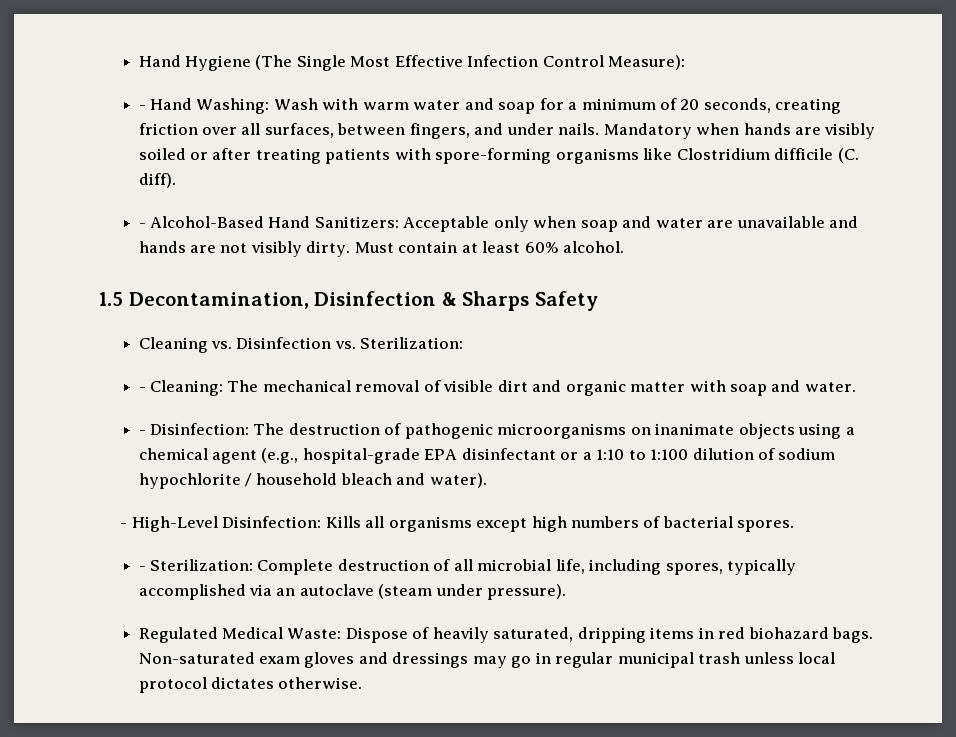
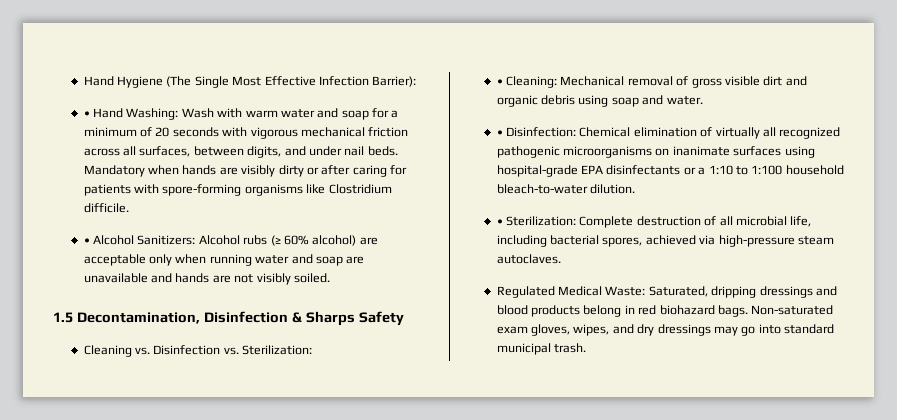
[542,55,686,70] [138,105,146,110] Control Measure): // - -> [372,76,417,87] [83,111,90,117] Barrier): // •
[703,98,842,114] [138,123,237,135] seconds, creating friction over -> [172,127,409,139] [83,148,120,156] seconds with vigorous mechanical friction across
[409,123,470,139] fingers, -> [247,146,282,158] digits,
[558,123,600,135] nails. -> [344,146,398,156] nail beds.
[138,148,186,160] soiled -> [278,165,304,177] dirty
[255,148,321,164] treating -> [352,165,408,177] caring for
[774,148,859,163] [138,173,176,188] [138,216,703,232] difficile (C. diff). // - Alcohol-Based Hand Sanitizers: Acceptable only when soap and water -> [83,203,129,213] [83,235,378,246] [83,254,343,266] difficile. // • Alcohol Sanitizers: Alcohol rubs (≥ 60% alcohol) are acceptable only when running water and soap
[306,241,625,257] dirty. Must contain at least 60% alcohol. -> [293,273,330,283] soiled.
[138,380,351,396] - Cleaning: The mechanical -> [496,76,625,88] • Cleaning: Mechanical
(441, 386) none -> [691,78,722,88] gross
[630,380,726,392] matter with -> [541,95,609,107] debris using
[138,423,855,439] [138,448,299,464] - Disinfection: The destruction of pathogenic microorganisms on inanimate objects using a chemical agent (e.g., -> [496,127,841,139] [496,146,815,158] • Disinfection: Chemical elimination of virtually all recognized pathogenic microorganisms on inanimate surfaces using
[461,448,556,460] disinfectant -> [606,165,681,175] disinfectants
[692,448,836,460] [138,473,487,489] [120,516,795,532] [138,566,146,571] dilution of sodium hypochlorite / household bleach and water). // - High-Level Disinfection: Kills all organisms except high numbers of bacterial spores. // - -> [785,165,844,175] [496,184,636,194] [496,219,503,225] household bleach-to-water dilution. // •
[665,559,797,575] [138,584,567,600] [138,627,695,643] spores, typically accomplished via an autoclave (steam under pressure). // Regulated Medical Waste: Dispose of heavily saturated, dripping items -> [550,235,834,247] [496,254,561,264] [496,286,837,298] [496,305,622,317] bacterial spores, achieved via high-pressure steam autoclaves. // Regulated Medical Waste: Saturated, dripping dressings and blood products belong
[304,652,835,668] [138,677,363,693] gloves and dressings may go in regular municipal trash unless local protocol dictates otherwise. -> [531,324,835,336] [496,343,587,355] gloves, wipes, and dry dressings may go into standard municipal trash.

